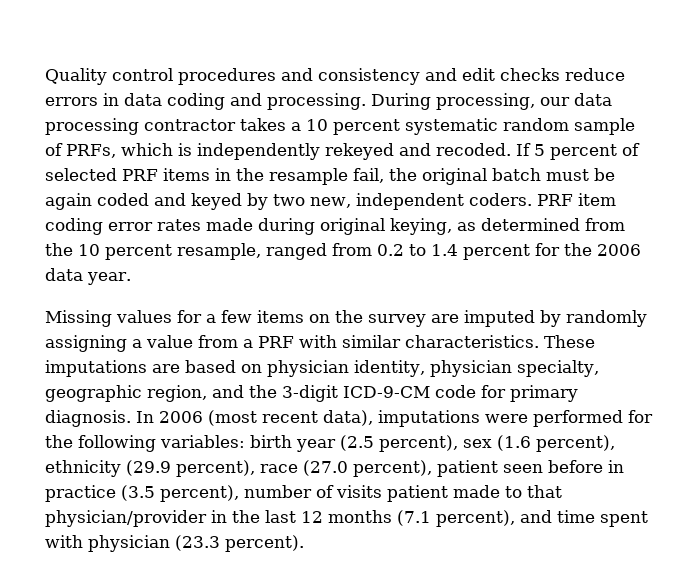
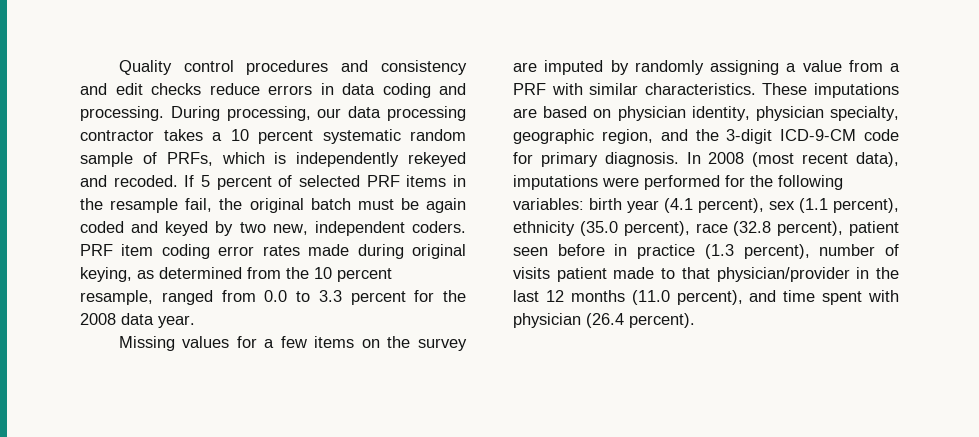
[377,244,458,256] 0.2 to 1.4 -> [264,290,342,302] 0.0 to 3.3
[597,244,641,256] 2006 -> [80,313,116,325] 2008
[159,411,203,423] 2006 -> [708,152,745,164] 2008
[340,435,374,451] (2.5 -> [664,198,693,213] (4.1
[497,435,531,451] (1.6 -> [799,198,828,213] (1.1
[126,460,171,476] (29.9 -> [579,221,618,236] (35.0
[303,460,348,476] (27.0 -> [733,221,772,236] (32.8
[121,485,155,501] (3.5 -> [704,244,734,259] (1.3
[397,510,431,526] (7.1 -> [631,290,670,305] (11.0
[175,535,220,551] (23.3 -> [586,313,624,328] (26.4

